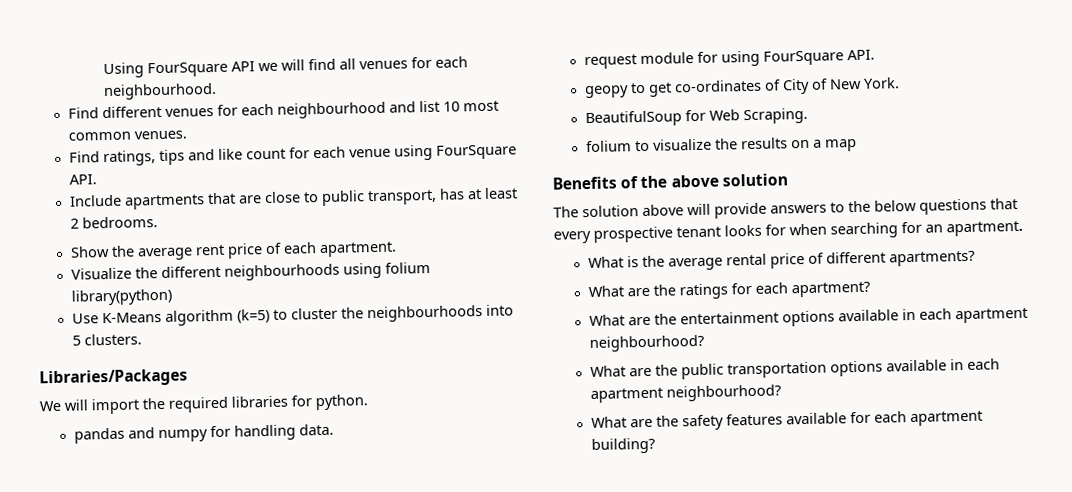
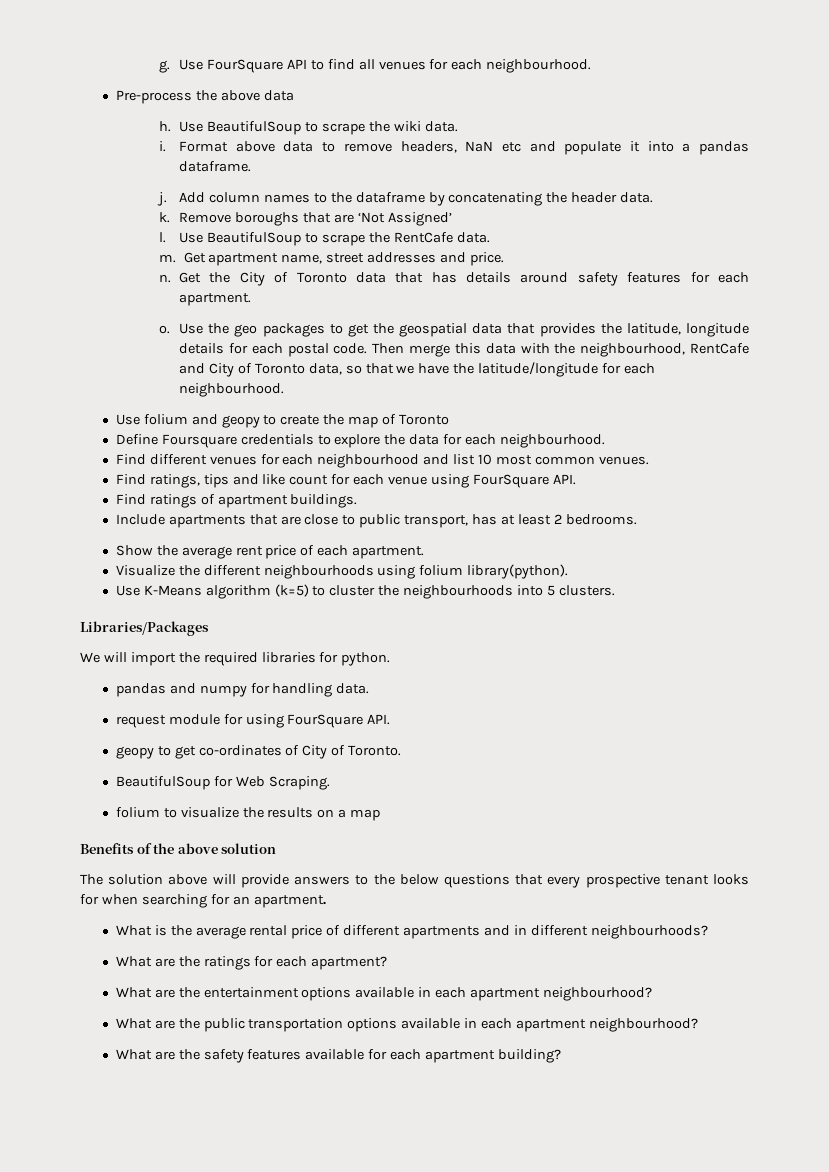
[103,59,306,79] Using FourSquare API we will -> [159,59,324,73] g. Use FourSquare API to
(218, 91) none -> [115,90,294,104] [159,121,458,135] [159,141,750,155] [179,161,252,172] [157,192,654,206] [159,212,452,226] [159,232,490,246] [159,252,504,266] [159,272,749,286] [179,293,252,306] [159,323,750,337] [179,343,750,357] [179,362,656,377] [179,383,285,397] [115,414,449,428] [115,434,605,448] // Pre-process the above data // h. Use BeautifulSoup to scrape the wiki data. // i. Format above data to remove headers, NaN etc and populate it into a pandas dataframe. // j. Add column names to the dataframe by concatenating the header data. // k. Remove boroughs that are ‘Not Assigned’ // l. Use BeautifulSoup to scrape the RentCafe data. // m. Get apartment name, street addresses and price. // n. Get the City of Toronto data that has details around safety features for each apartment. // o. Use the geo packages to get the geospatial data that provides the latitude, longitude details for each postal code. Then merge this data with the neighbourhood, RentCafe and City of Toronto data, so that we have the latitude/longitude for each neighbourhood. // Use folium and geopy to create the map of Toronto // Define Foursquare credentials to explore the data for each neighbourhood.
(97, 179) none -> [115,494,358,508] // Find ratings of apartment buildings.
[70,288,173,306] library(python) -> [467,564,569,579] library(python).
[828,77,900,90] New York. -> [348,745,402,756] Toronto.
[888,250,975,267] apartments? -> [403,925,708,939] apartments and in different neighbourhoods?

